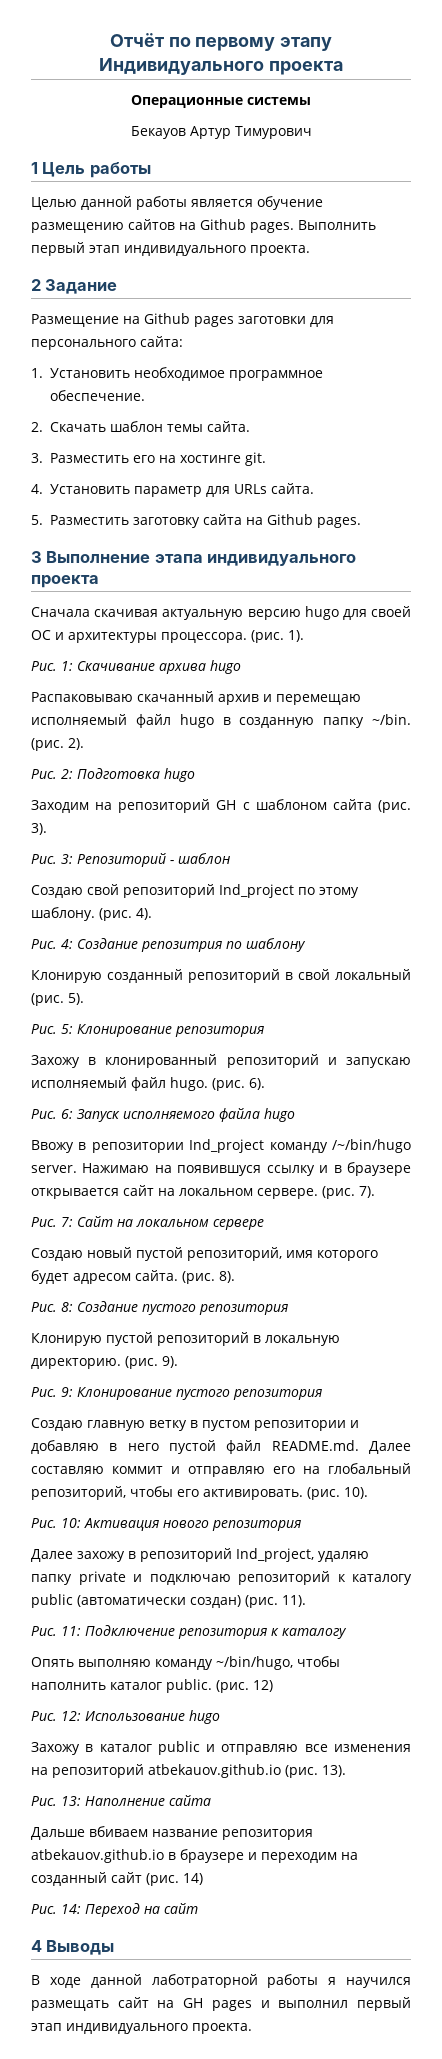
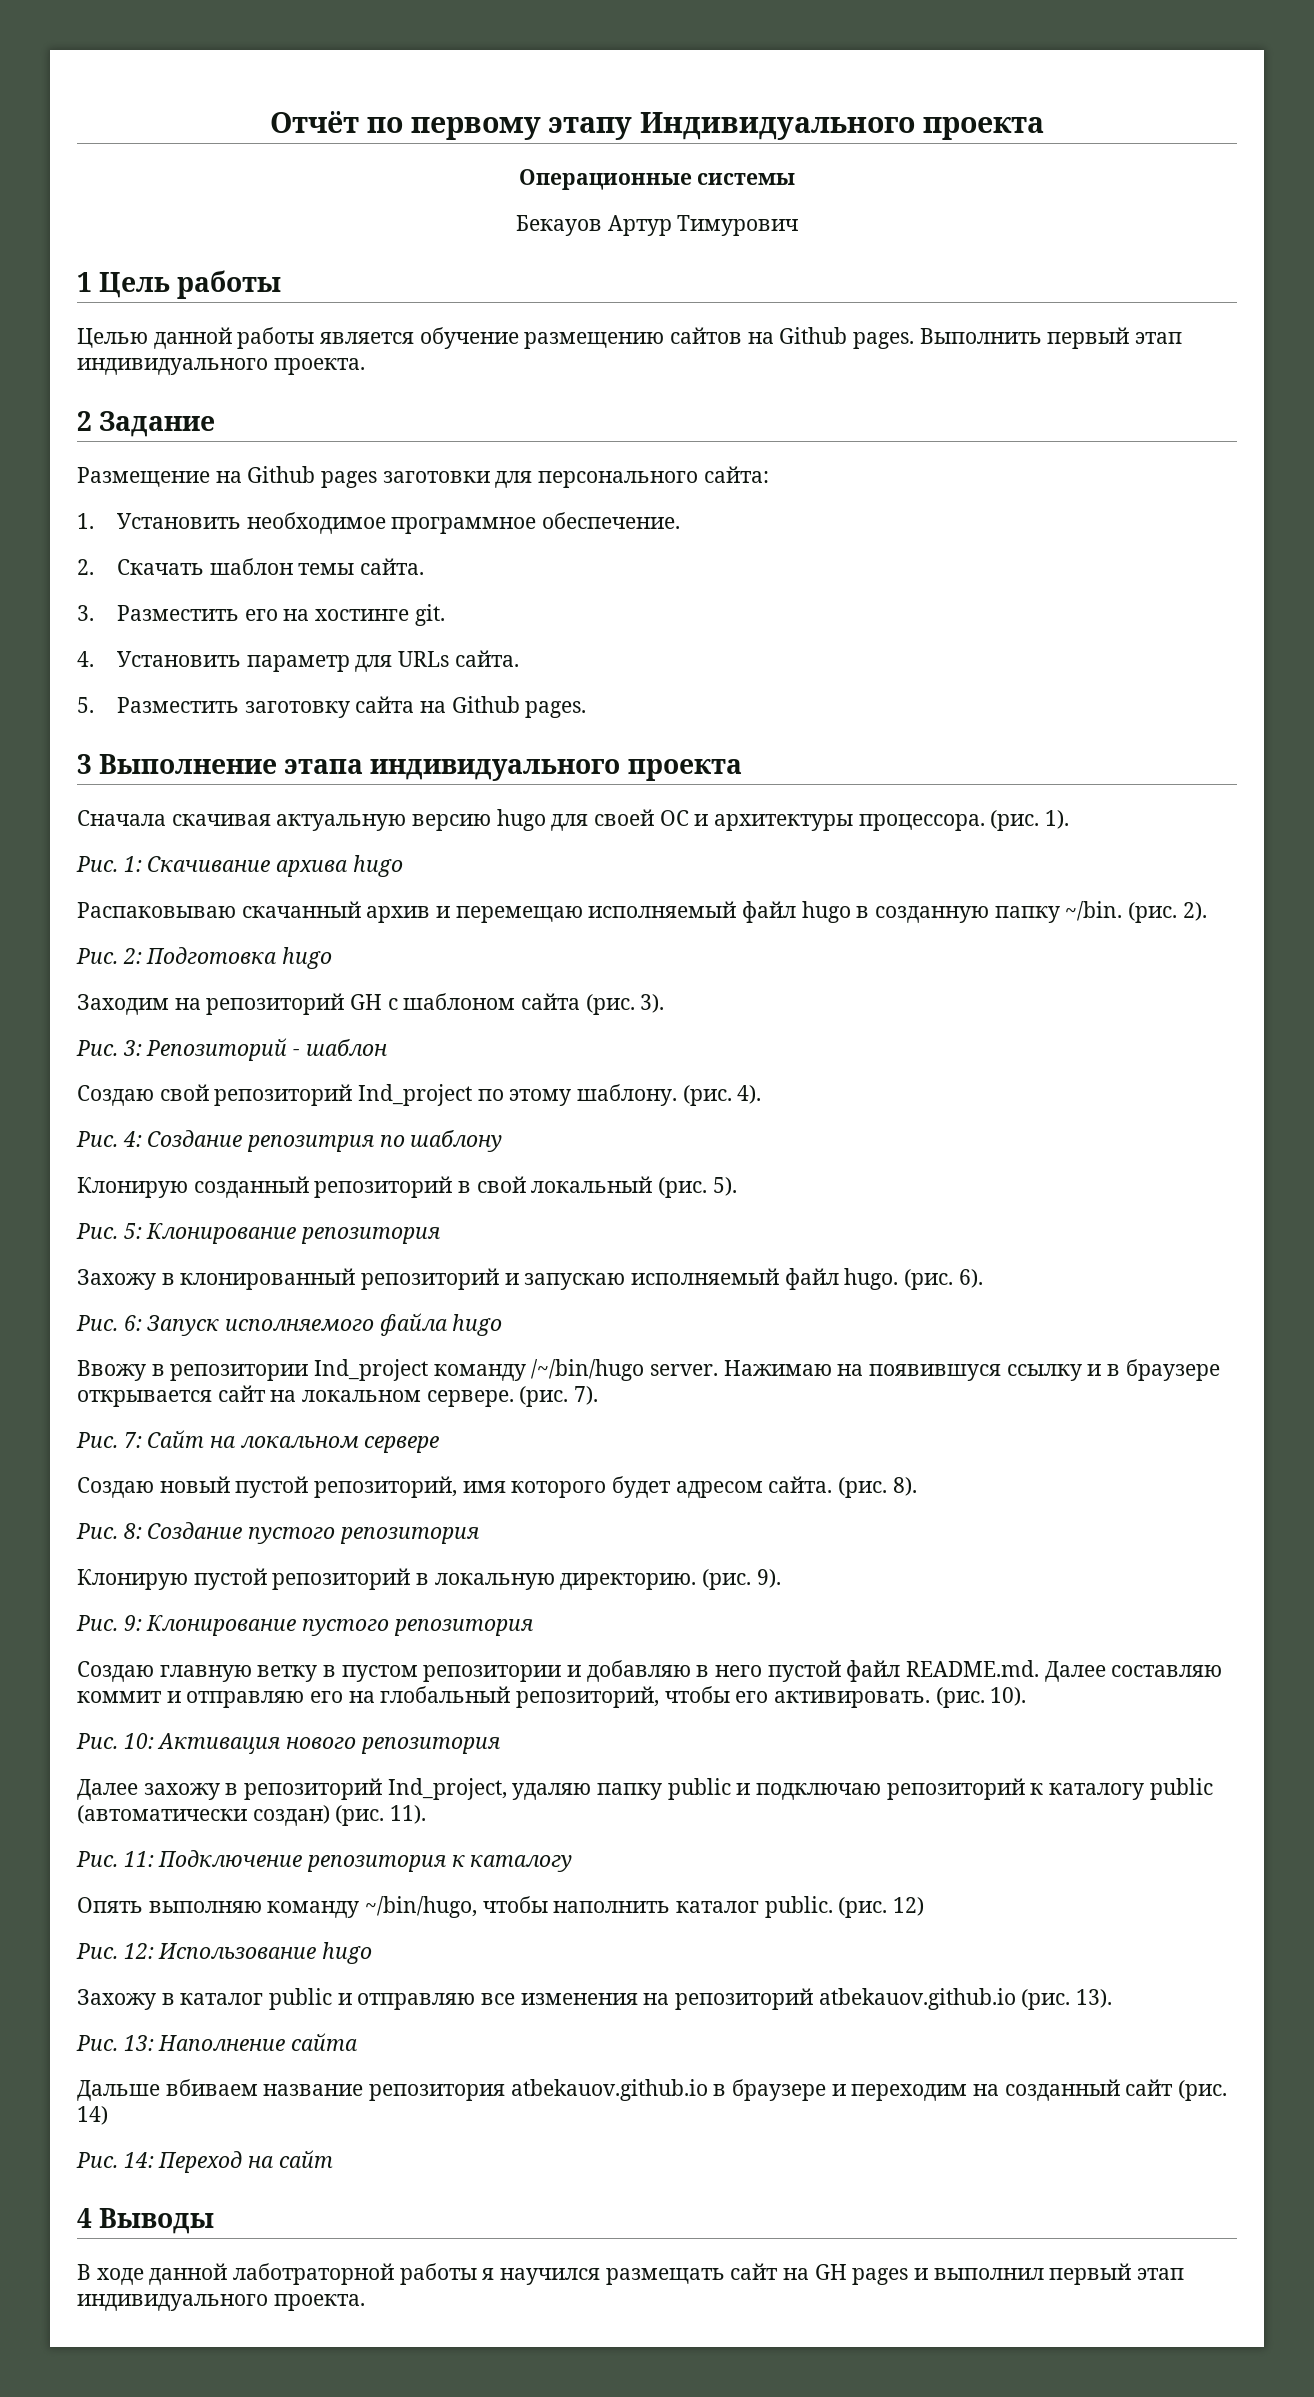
[78,1571,126,1585] private -> [667,1778,731,1800] public

